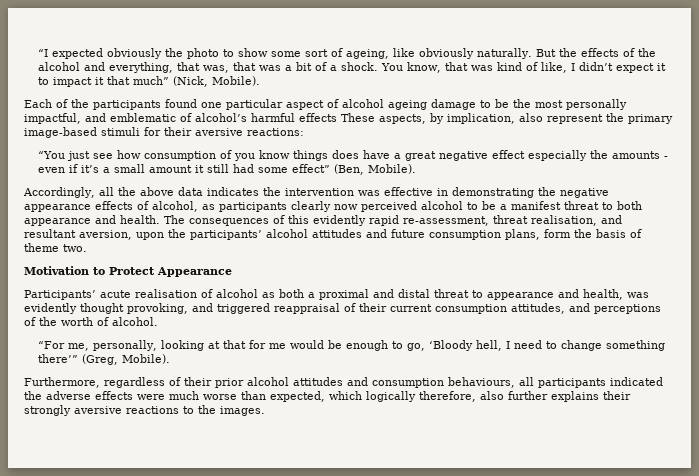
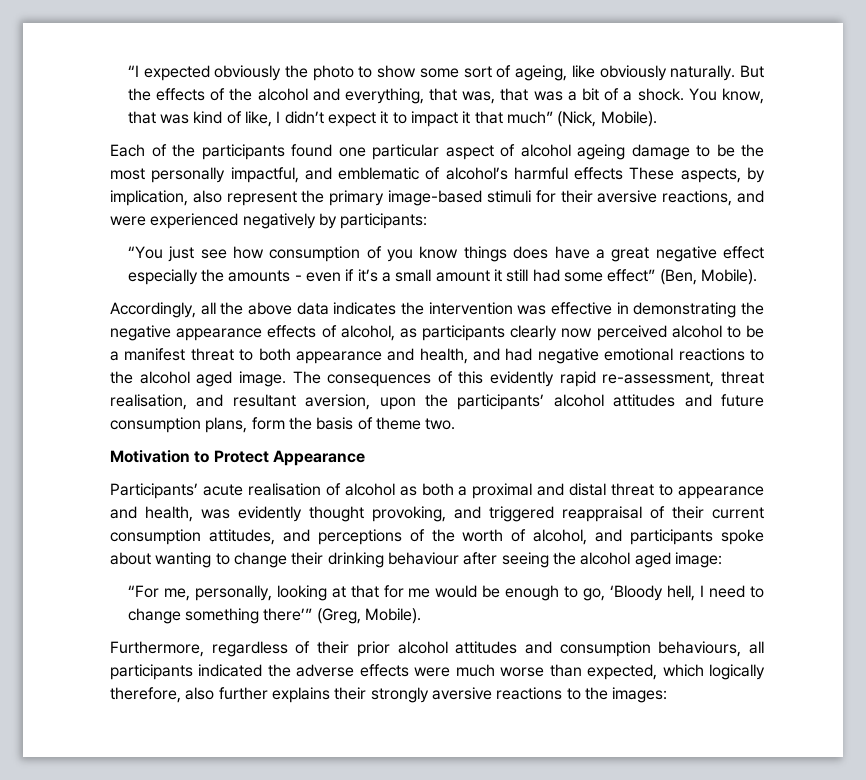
[247,128,304,136] reactions: -> [662,190,764,206] [110,213,428,229] reactions, and were experienced negatively by participants:
[120,215,160,224] health. -> [419,348,764,364] [110,371,286,387] health, and had negative emotional reactions to the alcohol aged image.
[112,317,158,326] alcohol. -> [533,529,765,545] [110,552,722,568] alcohol, and participants spoke about wanting to change their drinking behaviour after seeing the alcohol aged image:
[220,406,265,416] images. -> [612,687,668,703] images:

